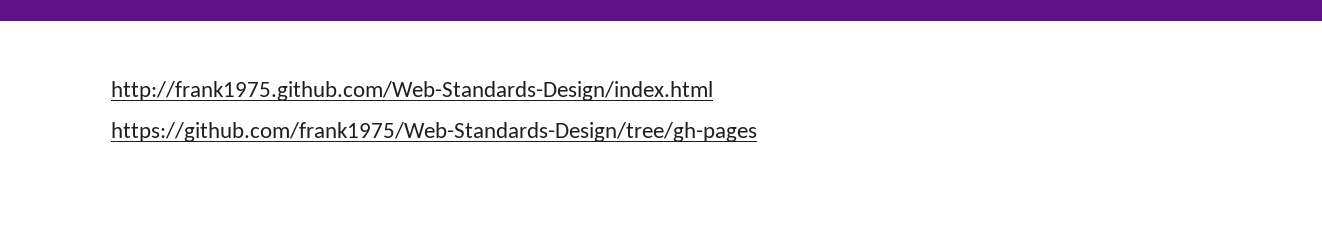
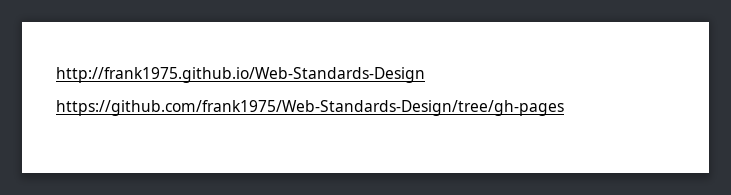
[111,81,713,101] http://frank1975.github.com/Web-Standards-Design/index.html -> [56,67,425,83] http://frank1975.github.io/Web-Standards-Design

